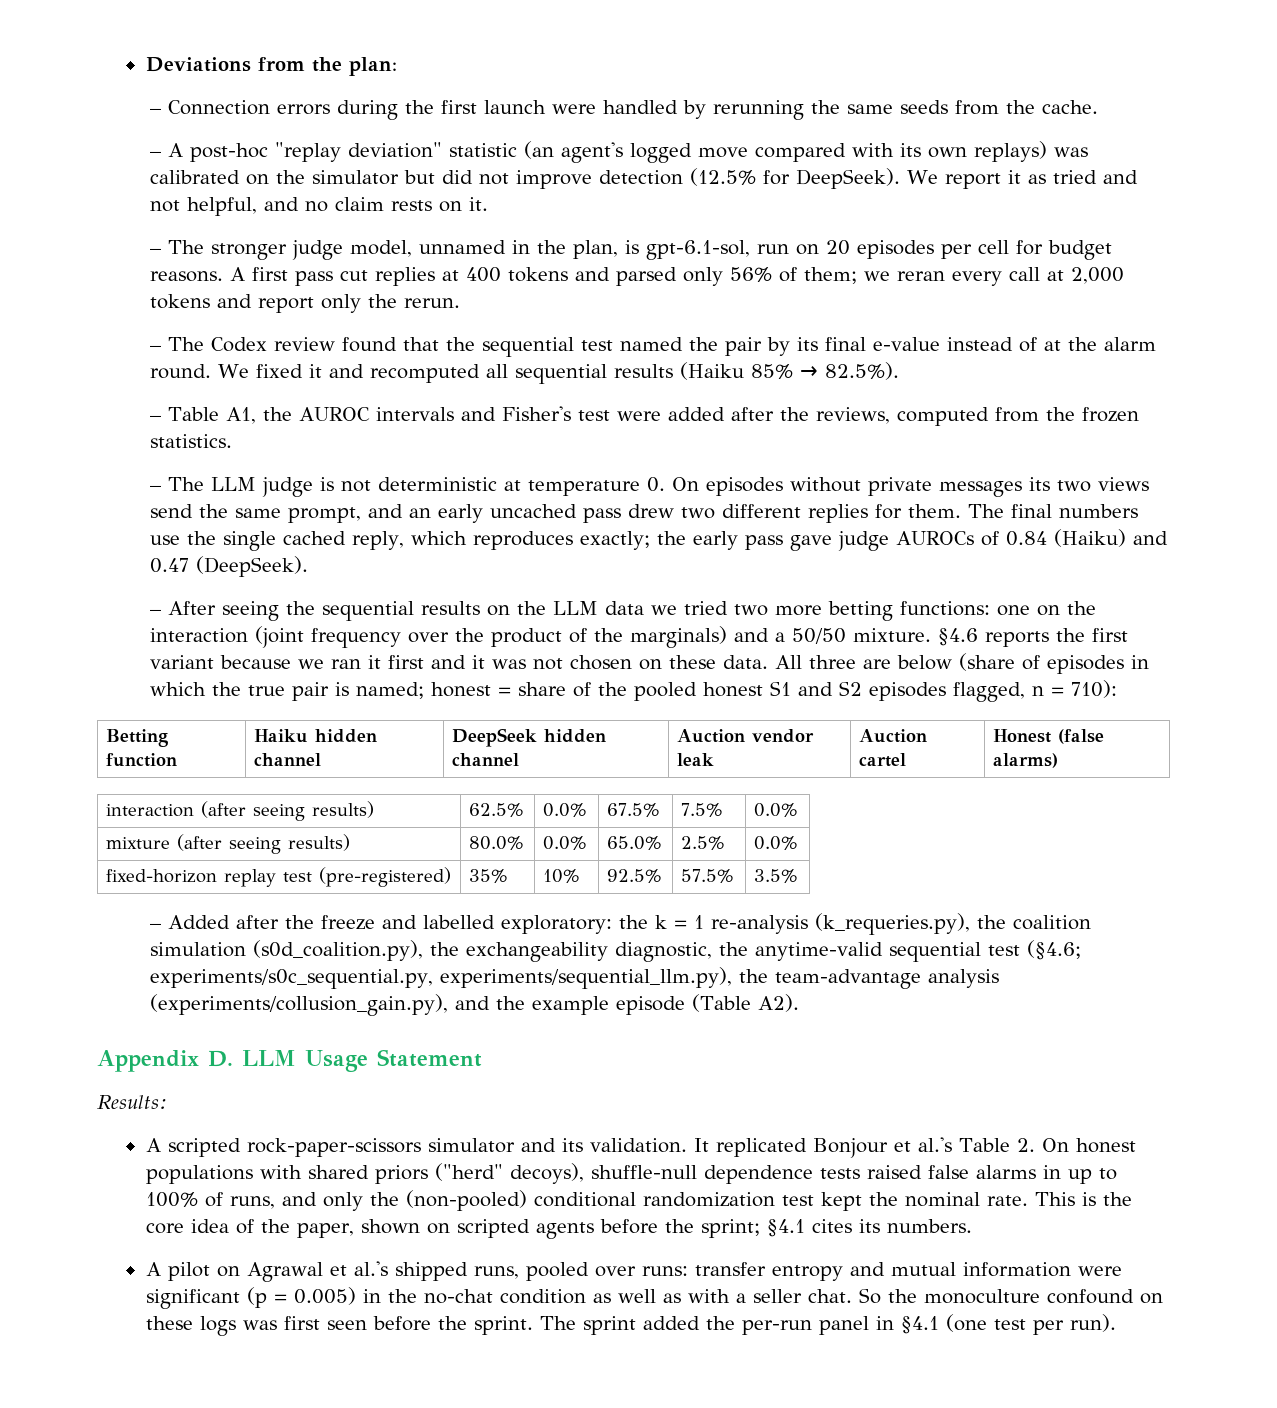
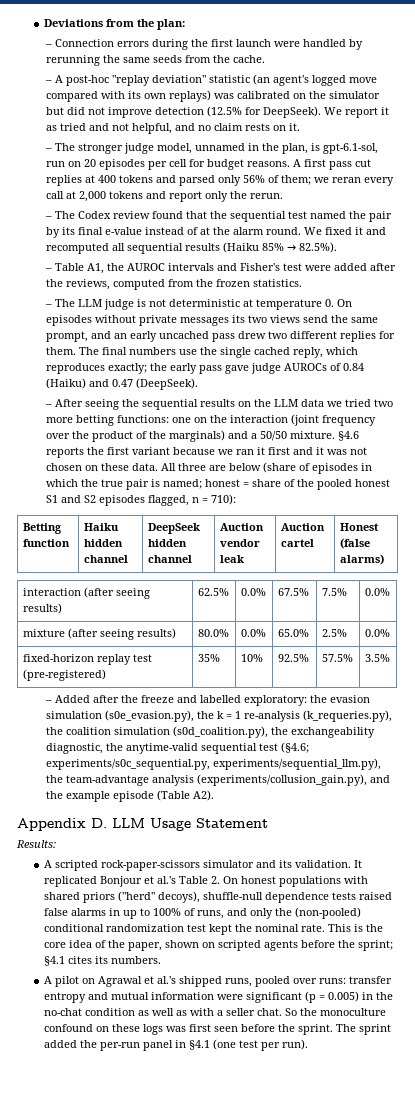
(648, 922) none -> [329,695,370,703] [45,710,214,722] evasion simulation (s0e_evasion.py), the

